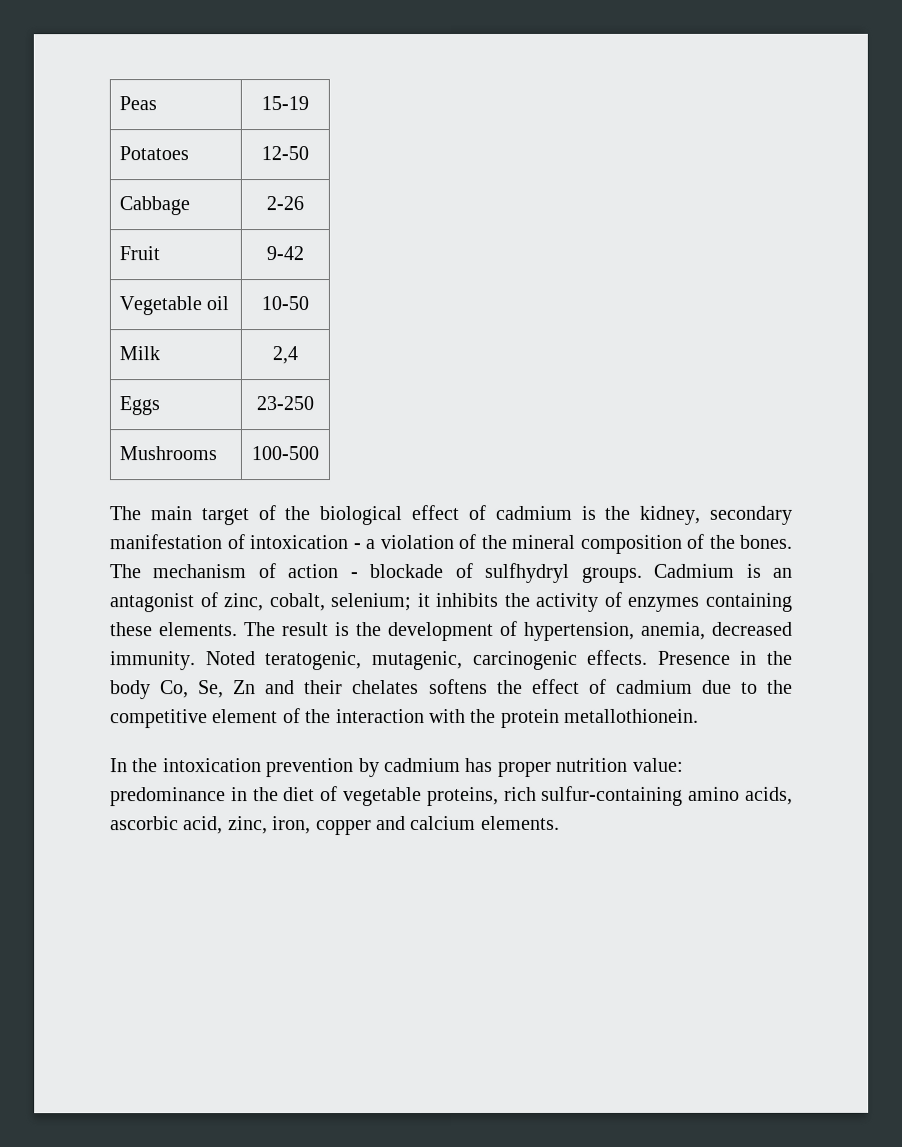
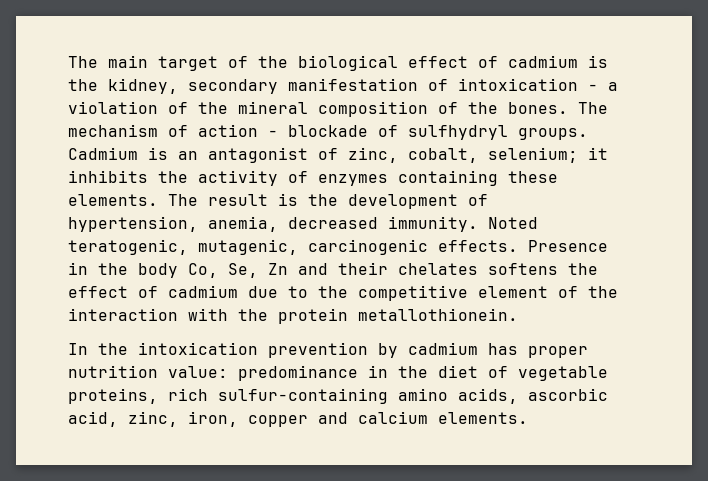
[118,96,157,111] [261,96,309,111] [118,146,189,161] [261,146,309,161] [118,196,190,216] [266,196,304,211] [118,246,160,261] [266,246,304,261] [118,296,230,316] [261,296,309,311] [118,346,160,361] [272,346,298,365] [118,396,160,416] [256,396,314,411] [118,446,217,461] [251,446,319,461] Peas | 15-19 // Potatoes | 12-50 // Cabbage | 2-26 // Fruit | 9-42 // Vegetable oil | 10-50 // Milk | 2,4 // Eggs | 23-250 // Mushrooms | 100-500 // -> (68, 62) none

